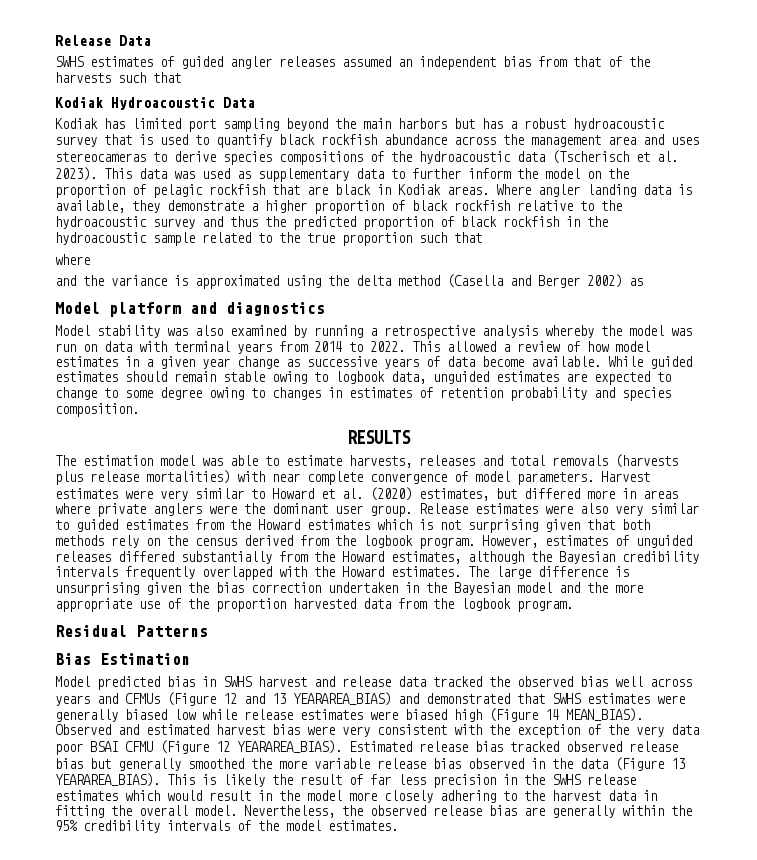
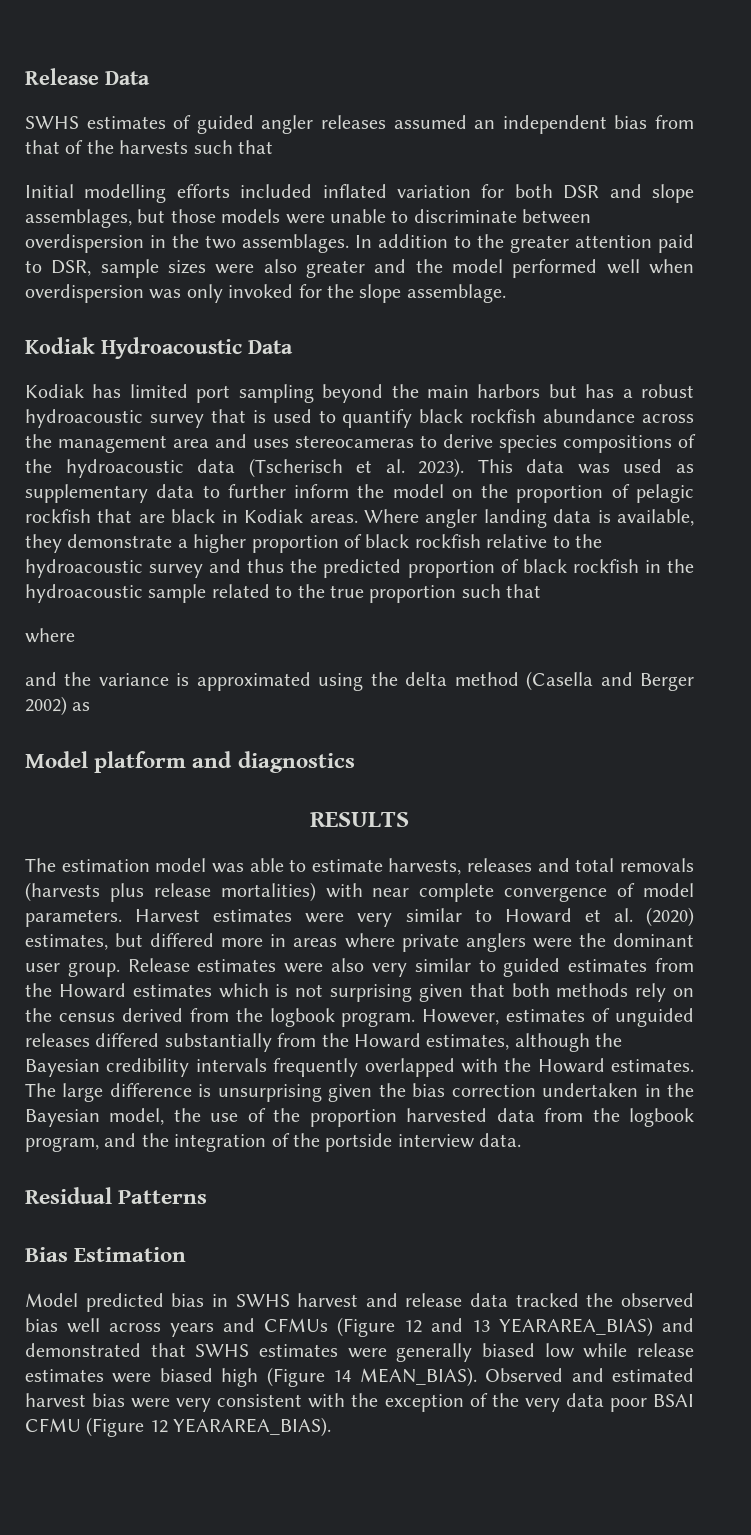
(181, 77) none -> [25,184,694,203] [25,209,592,228] [25,234,694,253] [25,259,694,278] [25,284,506,303] // Initial modelling efforts included inflated variation for both DSR and slope assemblages, but those models were unable to discriminate between overdispersion in the two assemblages. In addition to the greater attention paid to DSR, sample sizes were also greater and the model performed well when overdispersion was only invoked for the slope assemblage.
[55,325,692,339] [55,341,650,354] [55,356,692,369] [55,371,671,385] [55,387,671,401] [55,403,139,417] // Model stability was also examined by running a retrospective analysis whereby the model was run on data with terminal years from 2014 to 2022. This allowed a review of how model estimates in a given year change as successive years of data become available. While guided estimates should remain stable owing to logbook data, unguided estimates are expected to change to some degree owing to changes in estimates of retention probability and species composition. -> (355, 762) none
[517,582,643,593] [55,598,132,612] model and the more appropriate -> [109,1108,201,1125] model, the
[517,600,573,612] program. -> [25,1133,522,1152] program, and the integration of the portside interview data.
[349,741,678,752] [55,757,685,771] [55,773,636,788] [55,790,657,803] [55,805,692,818] [55,820,398,833] Estimated release bias tracked observed release bias but generally smoothed the more variable release bias observed in the data (Figure 13 YEARAREA_BIAS). This is likely the result of far less precision in the SWHS release estimates which would result in the model more closely adhering to the harvest data in fitting the overall model. Nevertheless, the observed release bias are generally within the 95% credibility intervals of the model estimates. -> (332, 1427) none

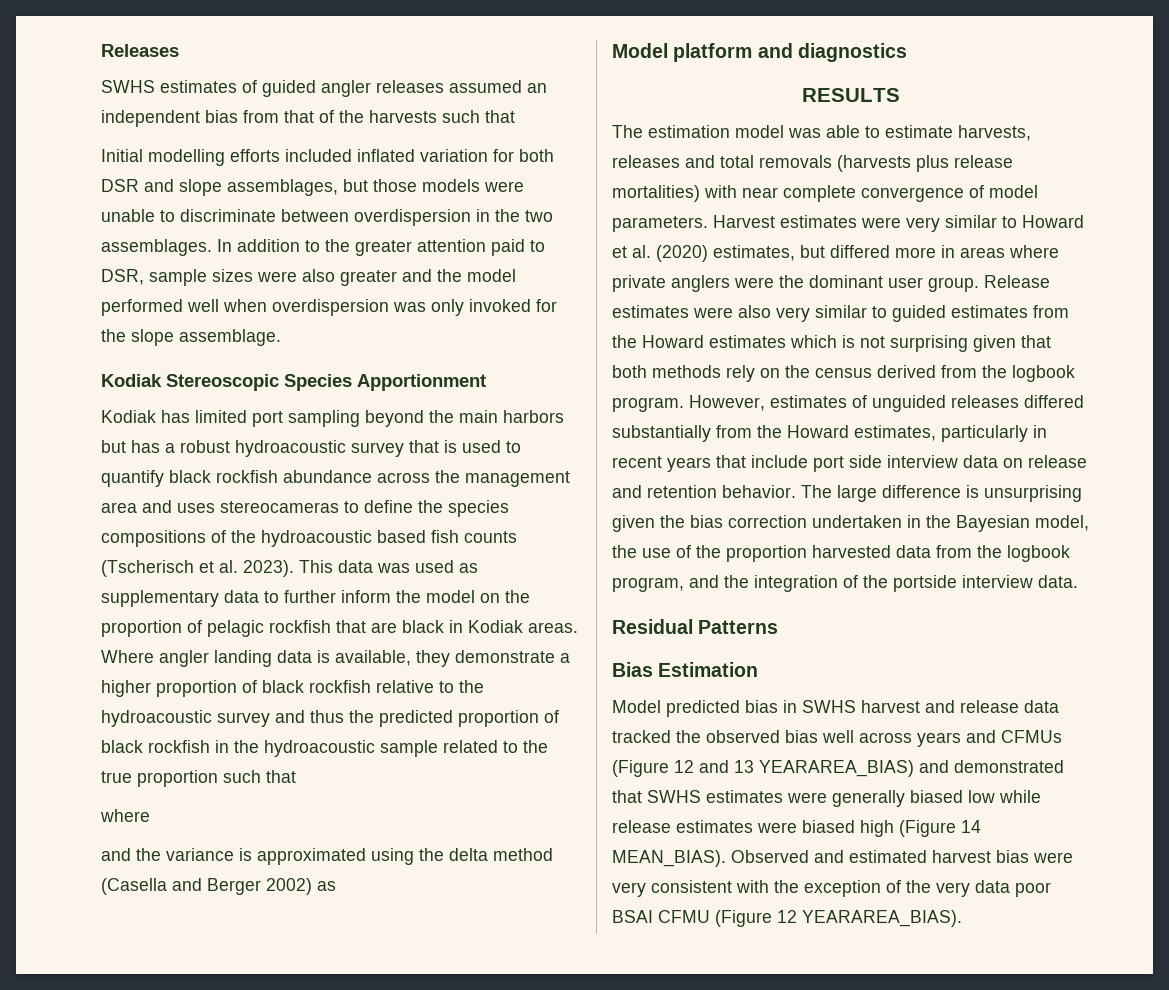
[25,68,150,85] Release Data -> [101,44,179,57] Releases
[101,337,293,359] Hydroacoustic Data -> [166,374,486,391] Stereoscopic Species Apportionment
[443,434,493,448] derive -> [364,500,443,513] define the
[197,459,236,473] data -> [377,530,517,543] based fish counts
[514,1033,623,1052] [25,1058,694,1077] although the Bayesian credibility intervals frequently overlapped with the Howard estimates. -> [941,425,1047,442] [612,455,1087,472] [612,485,796,498] particularly in recent years that include port side interview data on release and retention behavior.

